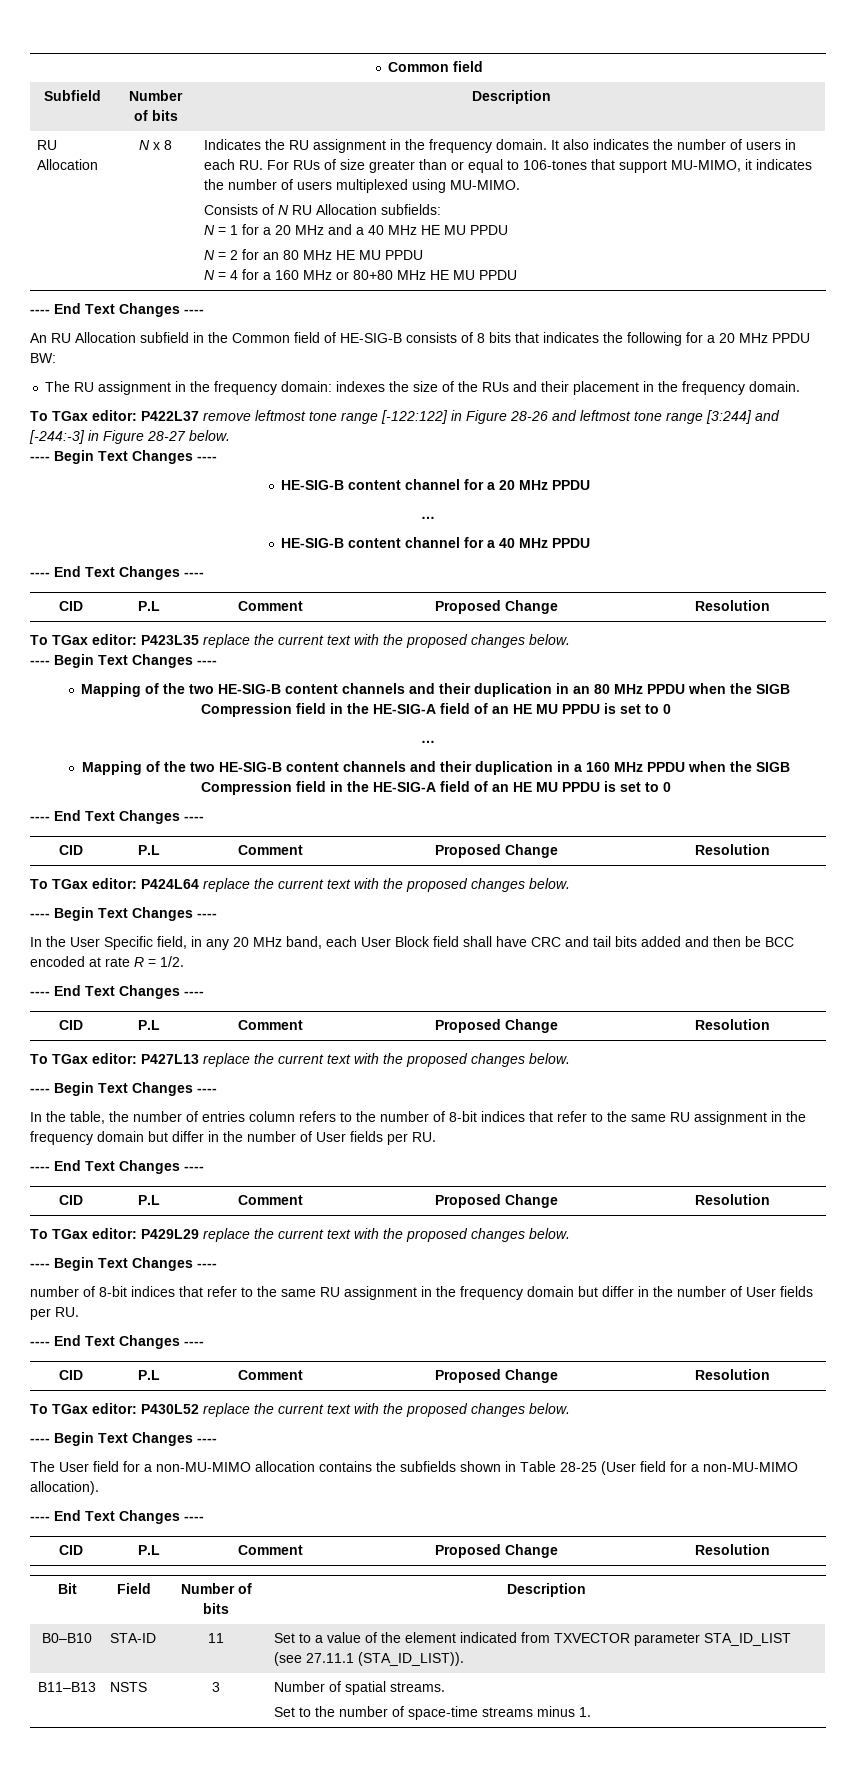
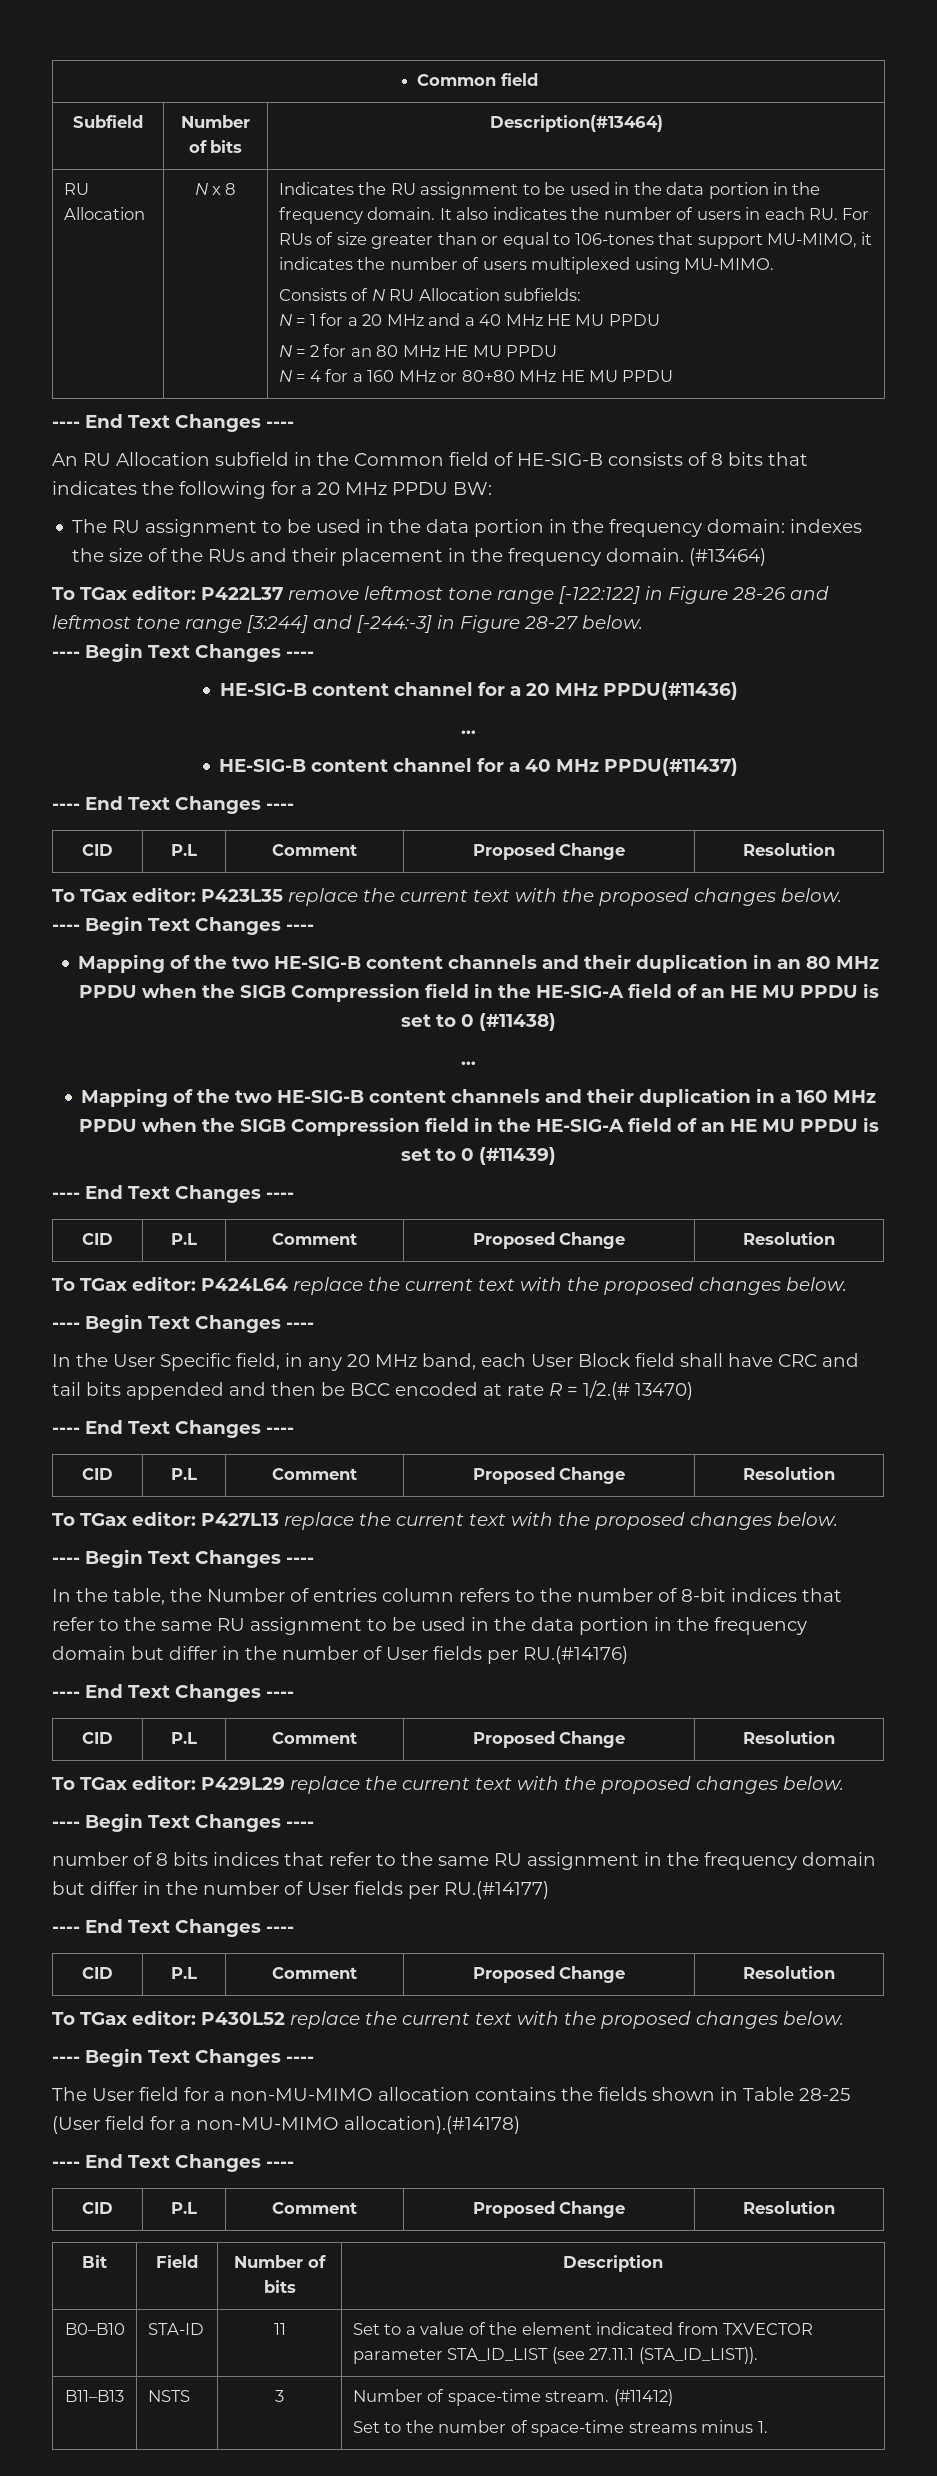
[472,90,551,104] Description -> [489,115,663,132] Description(#13464)
(387, 146) none -> [522,182,769,199] to be used in the data portion
(172, 388) none -> [262,519,545,537] to be used in the data portion
(801, 386) none -> [689,548,767,566] (#13464)
[552,480,591,490] PPDU -> [602,682,738,700] PPDU(#11436)
[552,538,591,548] PPDU -> [604,758,739,776] PPDU(#11437)
(671, 709) none -> [479,1013,557,1031] (#11438)
(671, 787) none -> [479,1147,557,1165] (#11439)
[641,936,681,947] added -> [126,1382,224,1400] appended
[160,956,184,967] 1/2. -> [583,1380,693,1400] 1/2.(# 13470)
[133,1111,182,1122] number -> [207,1588,285,1602] Number
(767, 1118) none -> [367,1617,649,1635] to be used in the data portion
[412,1132,436,1142] RU. -> [523,1646,628,1664] RU.(#14176)
[99,1286,127,1297] 8-bit -> [156,1852,208,1866] 8 bits
[55,1307,79,1317] RU. -> [444,1881,549,1899] RU.(#14177)
[400,1461,456,1472] subfields -> [598,2087,647,2101] fields
[30,1481,99,1495] allocation). -> [344,2116,520,2134] allocation).(#14178)
[345,1681,446,1695] spatial streams. -> [447,2389,673,2406] space-time stream. (#11412)

